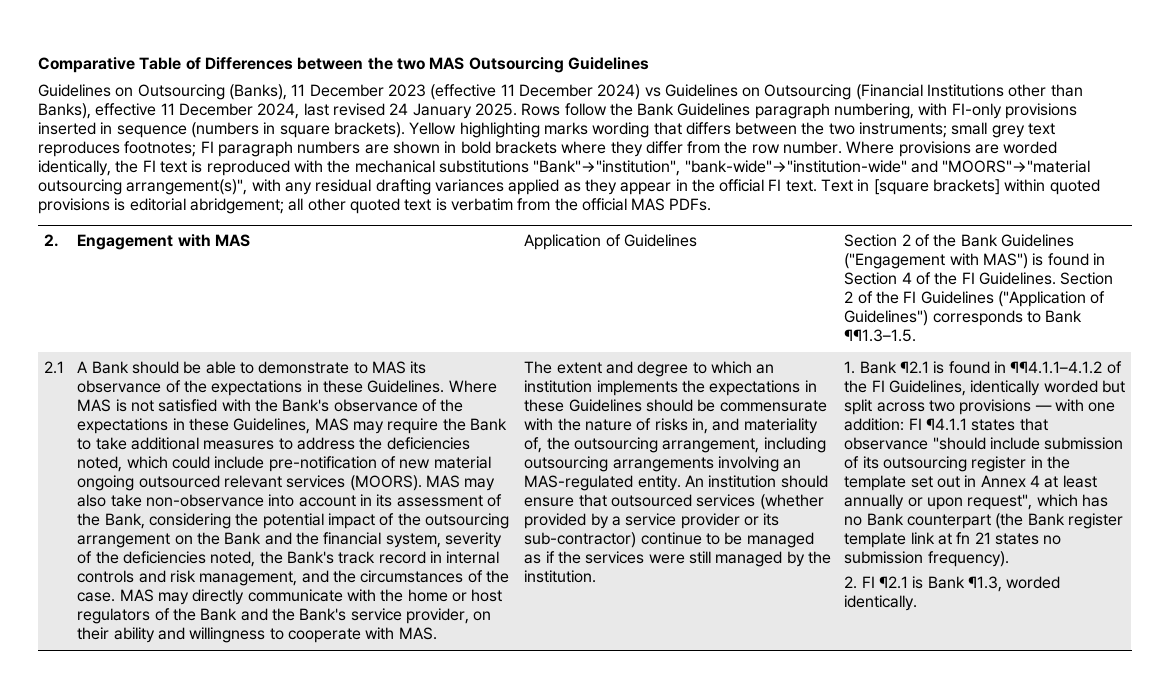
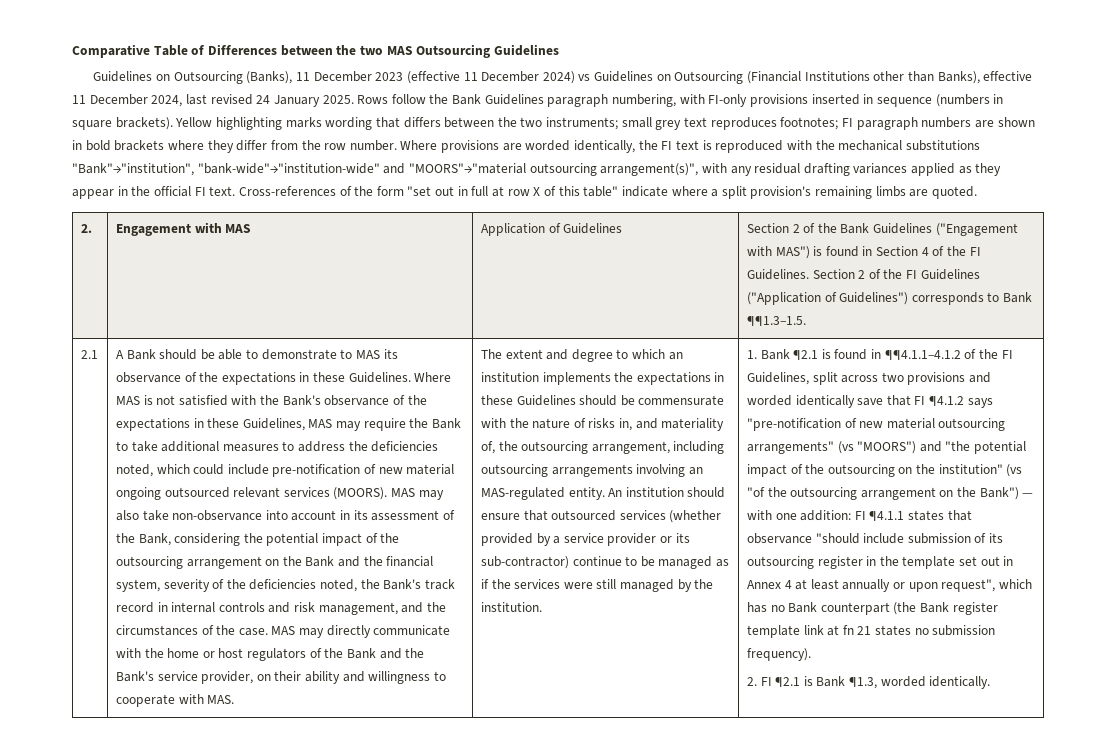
[821,179,1100,195] [38,198,712,214] Text in [square brackets] within quoted provisions is editorial abridgement; all other quoted text is verbatim from the official MAS PDFs. -> [238,186,978,199] Cross-references of the form "set out in full at row X of this table" indicate where a split provision's remaining limbs are quoted.
[970,380,1126,396] identically worded but -> (809, 378) none
(1032, 407) none -> [969,372,992,383] [746,395,993,408] [746,418,1006,431] [746,441,1027,454] [746,464,1023,477] [746,487,1019,500] and worded identically save that FI ¶4.1.2 says "pre-notification of new material outsourcing arrangements" (vs "MOORS") and "the potential impact of the outsourcing on the institution" (vs "of the outsourcing arrangement on the Bank")

